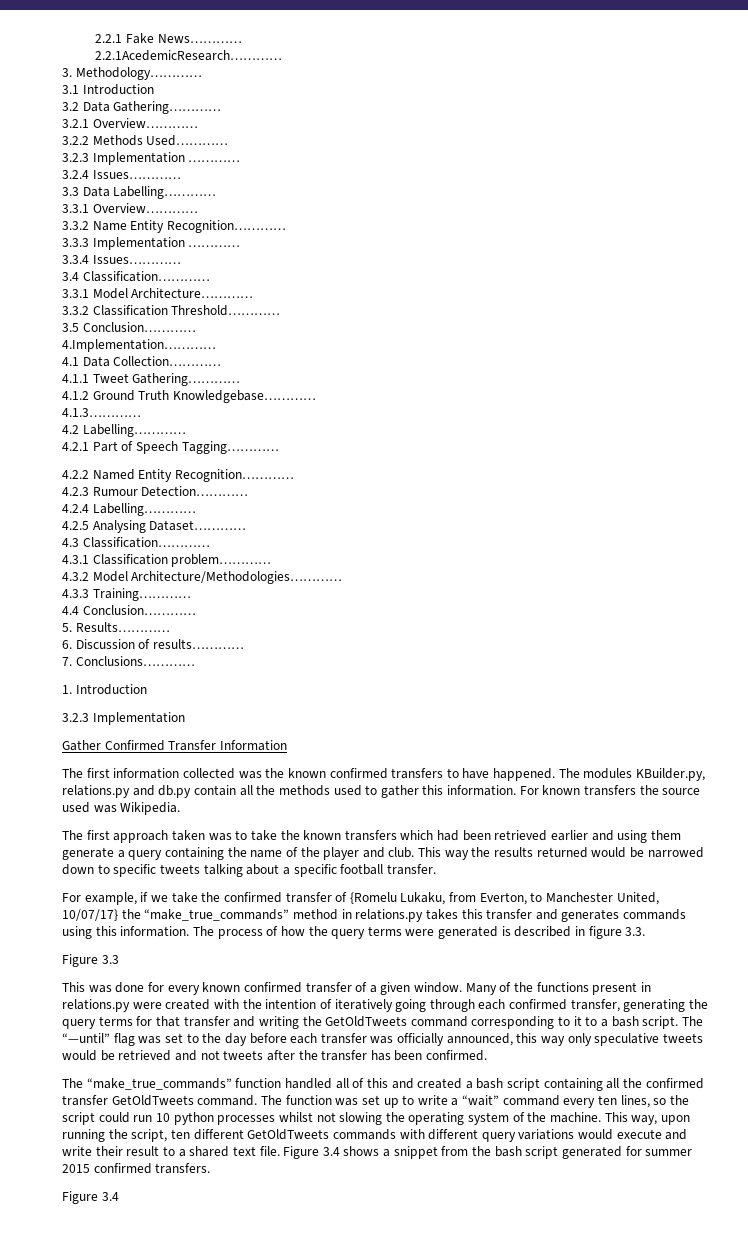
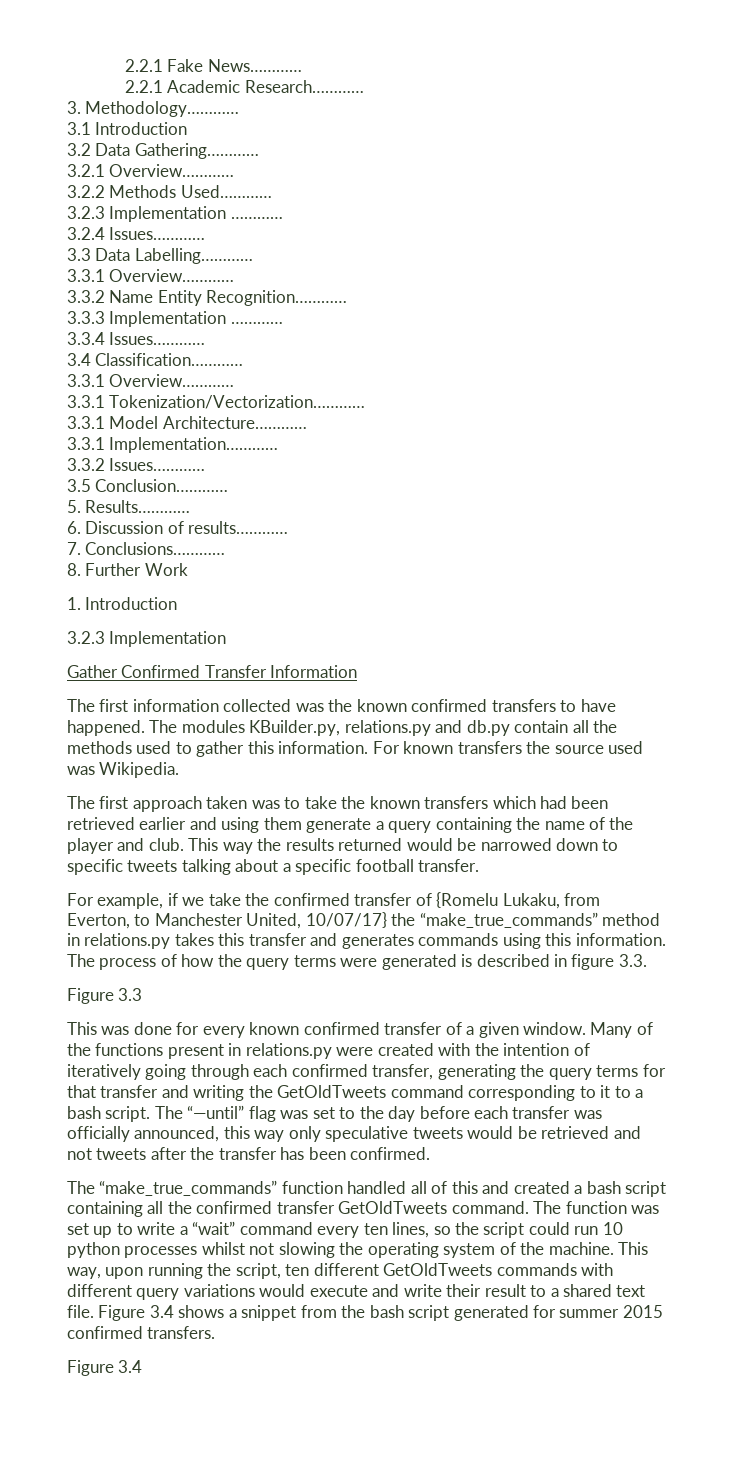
[95,50,283,61] 2.2.1AcedemicResearch………… -> [124,80,364,93] 2.2.1 Academic Research…………
(210, 276) none -> [67,374,235,387] [67,395,366,409] // 3.3.1 Overview………… // 3.3.1 Tokenization/Vectorization…………
[62,305,281,316] // 3.3.2 Classification Threshold………… -> [67,437,279,453] [67,458,206,471] // 3.3.1 Implementation………… // 3.3.2 Issues…………
[62,339,216,352] [62,356,222,367] [62,373,241,386] [62,390,316,403] [62,408,141,417] [62,424,186,437] [62,441,279,454] [62,469,294,482] [62,486,249,496] [62,503,196,516] [62,520,247,533] [62,537,210,548] [62,554,272,567] [62,571,343,584] [62,588,191,601] [62,605,196,615] // 4.Implementation………… // 4.1 Data Collection………… // 4.1.1 Tweet Gathering………… // 4.1.2 Ground Truth Knowledgebase………… // 4.1.3………… // 4.2 Labelling………… // 4.2.1 Part of Speech Tagging………… // 4.2.2 Named Entity Recognition………… // 4.2.3 Rumour Detection………… // 4.2.4 Labelling………… // 4.2.5 Analysing Dataset………… // 4.3 Classification………… // 4.3.1 Classification problem………… // 4.3.2 Model Architecture/Methodologies………… // 4.3.3 Training………… // 4.4 Conclusion………… -> (229, 485) none
(195, 661) none -> [67,563,188,576] // 8. Further Work

